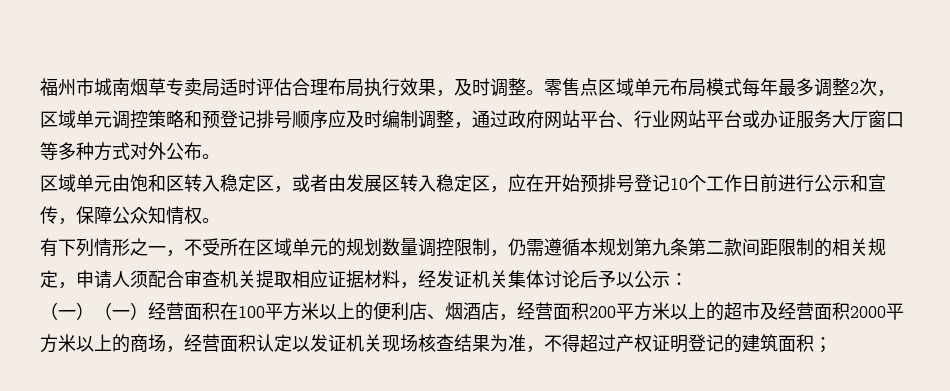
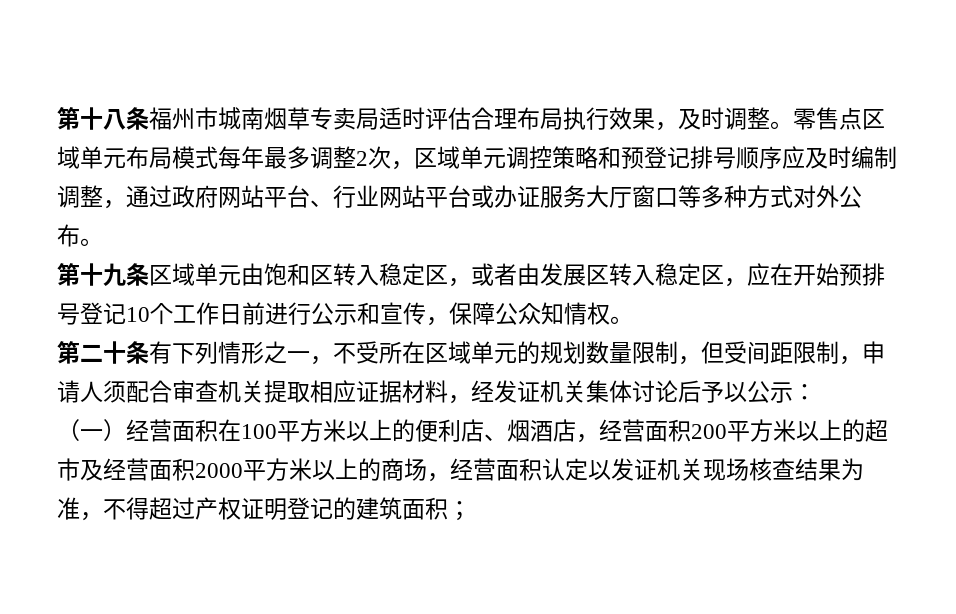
(40, 87) none -> [57,107,149,130] 第十八条
(220, 156) none -> [57,263,149,286] 第十九条
(220, 220) none -> [57,341,149,364] 第二十条
[418,238,886,257] [40,270,58,288] 调控限制，仍需遵循本规划第九条第二款间距限制的相关规定 -> [632,341,839,365] 限制，但受间距限制
[94,302,148,320] （一） -> (126, 430) none

